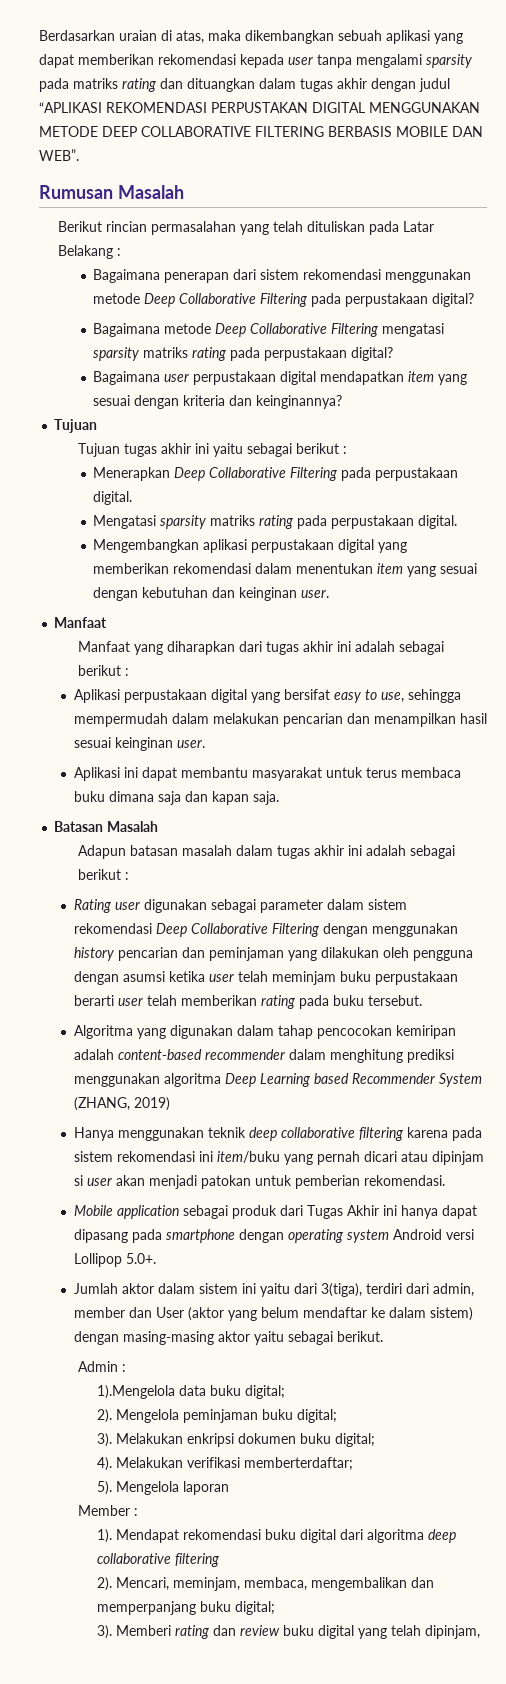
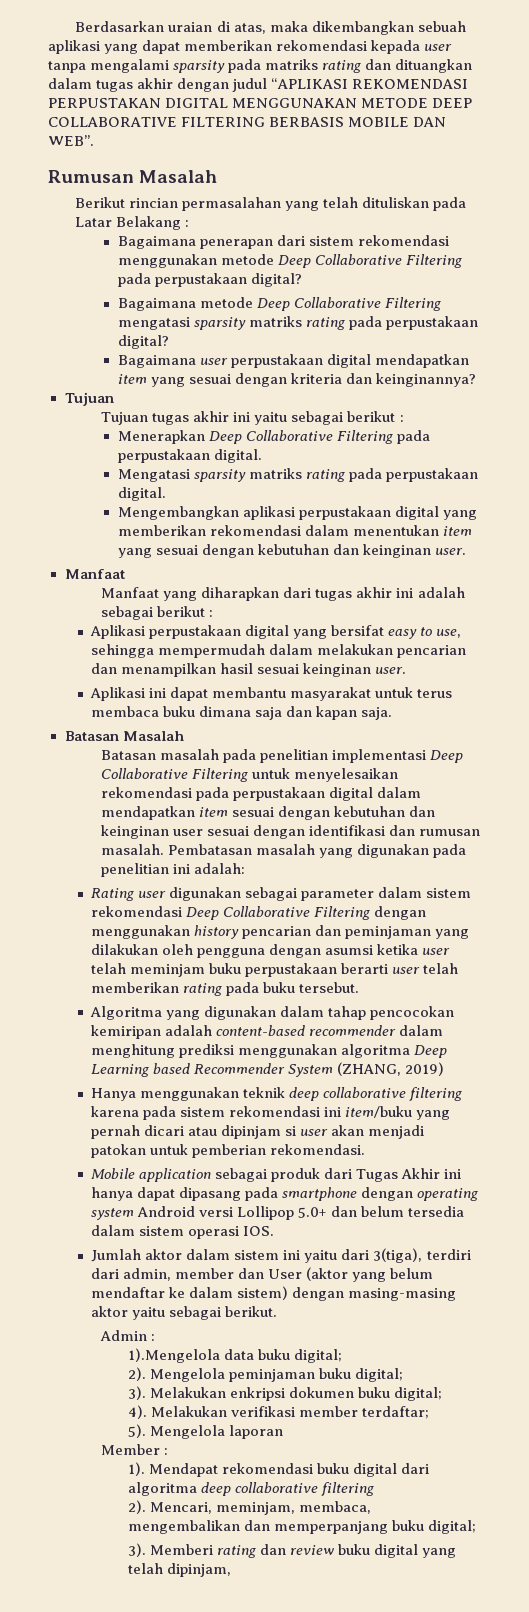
[77,845,455,859] [77,869,129,880] Adapun batasan masalah dalam tugas akhir ini adalah sebagai berikut : -> [101,749,464,763] [101,768,399,782] [101,787,422,801] [101,806,436,820] [101,825,481,839] [101,844,467,858] [101,863,246,877] Batasan masalah pada penelitian implementasi Deep Collaborative Filtering untuk menyelesaikan rekomendasi pada perpustakaan digital dalam mendapatkan item sesuai dengan kebutuhan dan keinginan user sesuai dengan identifikasi dan rumusan masalah. Pembatasan masalah yang digunakan pada penelitian ini adalah:
[125,1253,156,1264] 5.0+. -> [298,1206,465,1218] [91,1225,275,1239] 5.0+ dan belum tersedia dalam sistem operasi IOS.
[244,1457,354,1471] memberterdaftar; -> [298,1406,429,1419] member terdaftar;

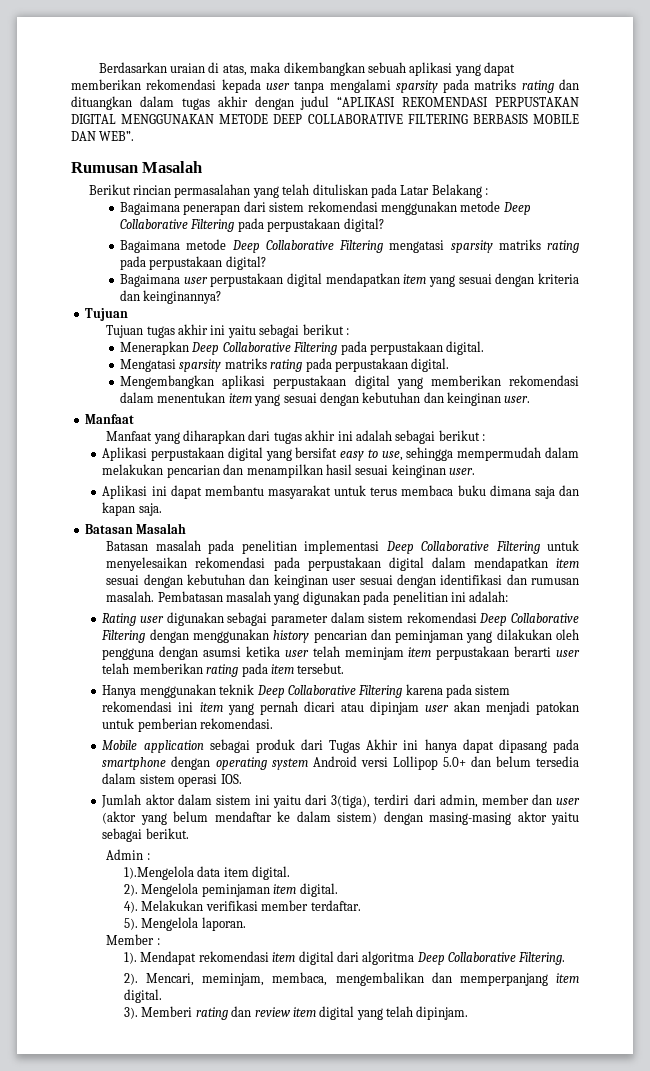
[209,963,242,974] buku -> [408,647,432,657] item
[263,982,296,993] buku -> [270,664,294,674] item
[90,1006,455,1020] [91,1025,444,1039] [91,1044,448,1058] [91,1062,445,1077] // Algoritma yang digunakan dalam tahap pencocokan kemiripan adalah content-based recommender dalam menghitung prediksi menggunakan algoritma Deep Learning based Recommender System (ZHANG, 2019) -> (345, 668) none
[289,1087,463,1101] deep collaborative filtering -> [256,685,403,698] Deep Collaborative Filtering
[345,1106,413,1118] item/buku -> [199,702,223,712] item
[285,1126,297,1136] si -> (419, 708) none
[268,1269,303,1279] User -> [556,798,581,805] user
[257,1349,342,1363] buku digital; -> [223,866,291,880] item digital.
[318,1368,403,1382] [127,1386,443,1401] buku digital; // 3). Melakukan enkripsi dokumen buku digital; -> [273,883,338,897] item digital.
[361,1406,429,1419] terdaftar; -> [310,900,361,911] terdaftar.
[228,1425,283,1439] laporan -> [201,917,246,931] laporan.
[316,1463,349,1474] buku -> [272,952,296,962] item
[200,1482,374,1496] deep collaborative filtering -> [416,952,566,965] Deep Collaborative Filtering.
[391,1520,476,1534] buku digital; -> [555,973,579,983] [124,989,163,1003] item digital.
[338,1544,371,1555] buku -> [292,1007,316,1017] item
[166,1563,231,1577] dipinjam, -> [416,1006,469,1020] dipinjam.

